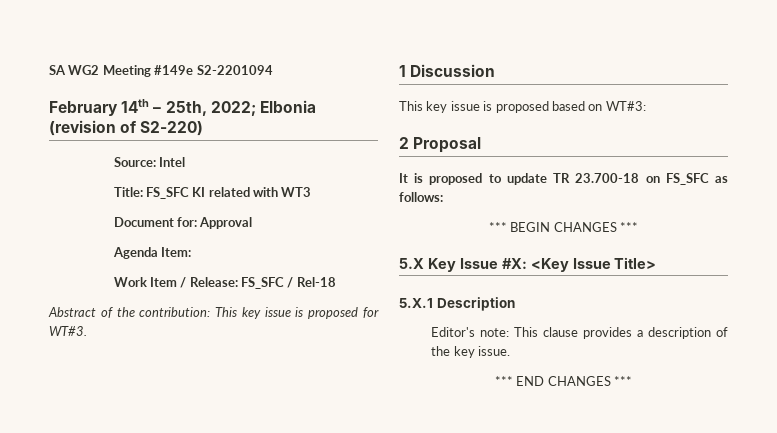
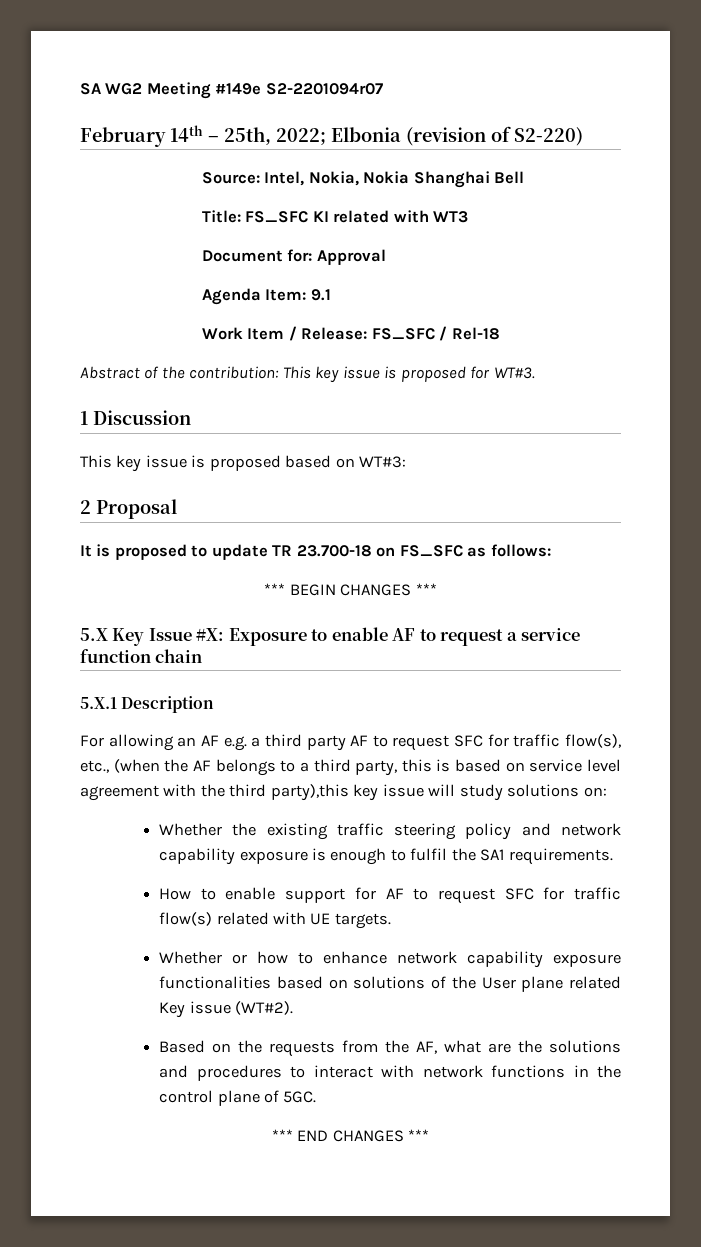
[196,65,273,75] S2-2201094 -> [265,83,383,95] S2-2201094r07
[158,157,185,167] Intel -> [264,171,525,188] Intel, Nokia, Nokia Shanghai Bell
(191, 252) none -> [310,289,331,301] 9.1
[530,257,657,272] [399,297,515,311] [431,327,728,339] [431,346,511,358] <Key Issue Title> // 5.X.1 Description // Editor's note: This clause provides a description of the key issue. -> [228,627,581,646] [80,649,203,663] [80,696,215,713] [80,734,622,751] [80,759,622,776] [80,784,607,801] [159,823,621,840] [159,848,613,865] [159,887,621,904] [159,912,391,929] [159,951,621,968] [159,976,621,992] [159,1001,293,1018] [159,1040,621,1057] [159,1065,621,1081] [159,1090,317,1106] Exposure to enable AF to request a service function chain // 5.X.1 Description // For allowing an AF e.g. a third party AF to request SFC for traffic flow(s), etc., (when the AF belongs to a third party, this is based on service level agreement with the third party),this key issue will study solutions on: // Whether the existing traffic steering policy and network capability exposure is enough to fulfil the SA1 requirements. // How to enable support for AF to request SFC for traffic flow(s) related with UE targets. // Whether or how to enhance network capability exposure functionalities based on solutions of the User plane related Key issue (WT#2). // Based on the requests from the AF, what are the solutions and procedures to interact with network functions in the control plane of 5GC.

